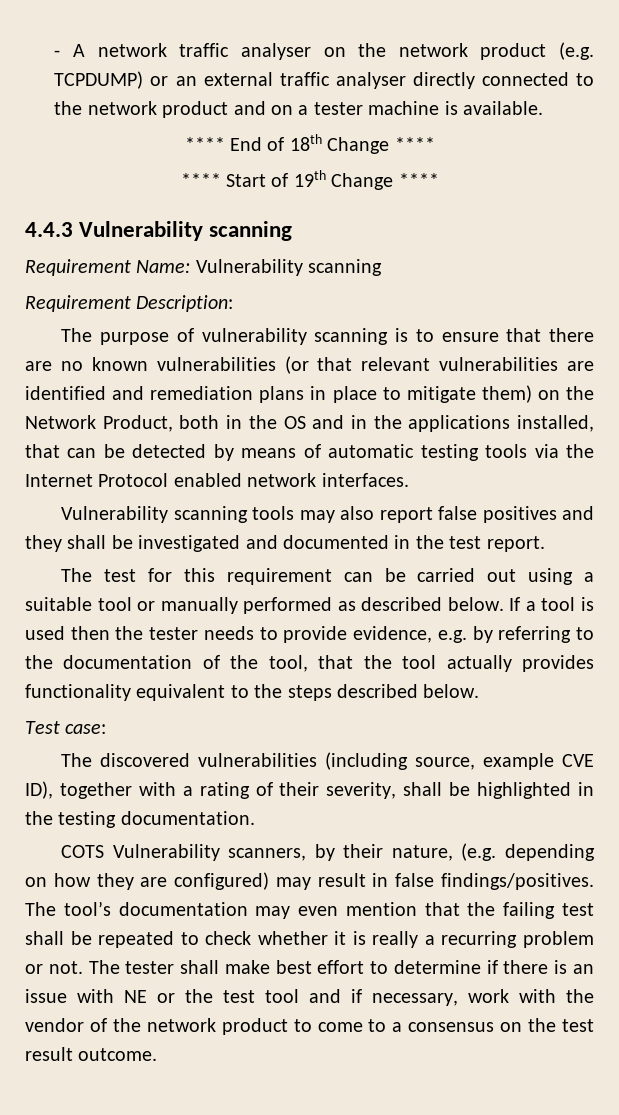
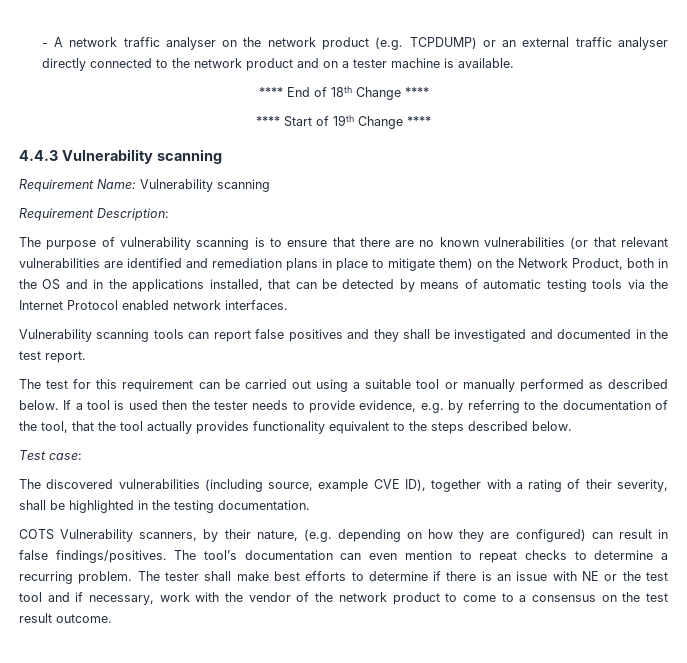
[299,506,375,523] may also -> [188,332,210,339] can
[275,877,311,890] may -> [591,532,613,539] can
[255,906,291,919] may -> [340,553,362,560] can
[424,902,594,919] [25,931,595,948] [25,961,83,974] that the failing test shall be repeated to check whether it is really a recurring problem or not. -> [459,550,668,563] [19,571,133,584] to repeat checks to determine a recurring problem.
[317,960,365,974] effort -> [305,571,347,581] efforts

